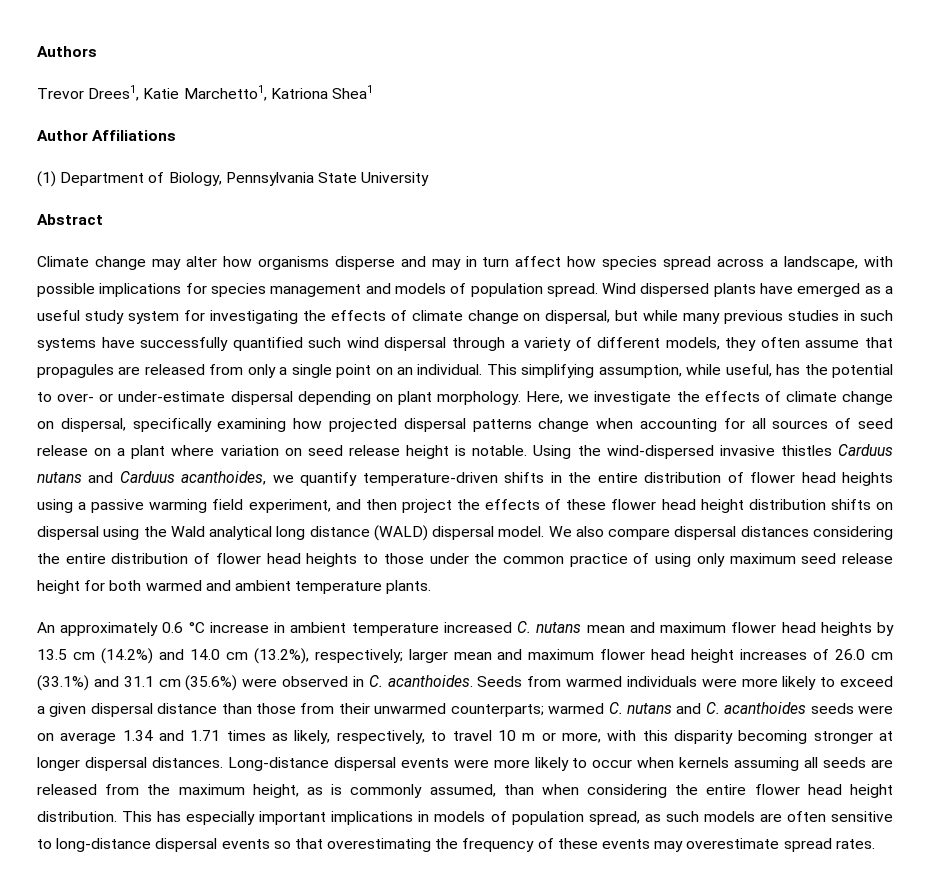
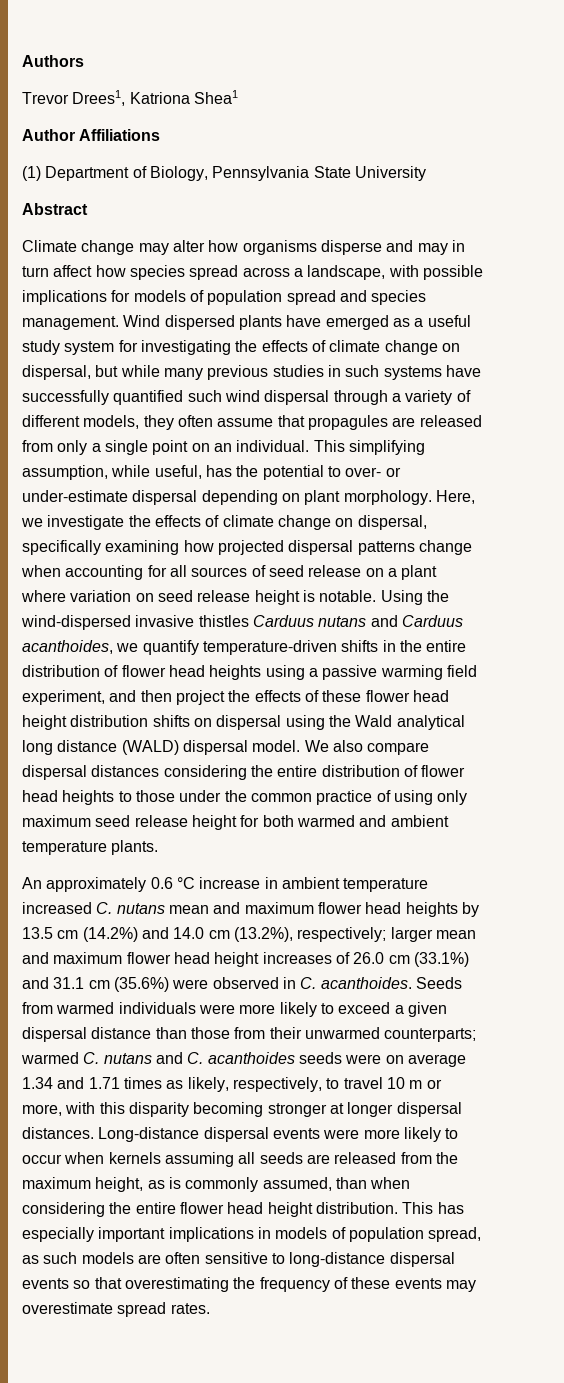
[143,85,267,101] Katie Marchetto1, -> (126, 98) none
[210,283,598,297] species management and models of population spread. -> [133,290,427,305] [22,316,119,330] models of population spread and species management.

